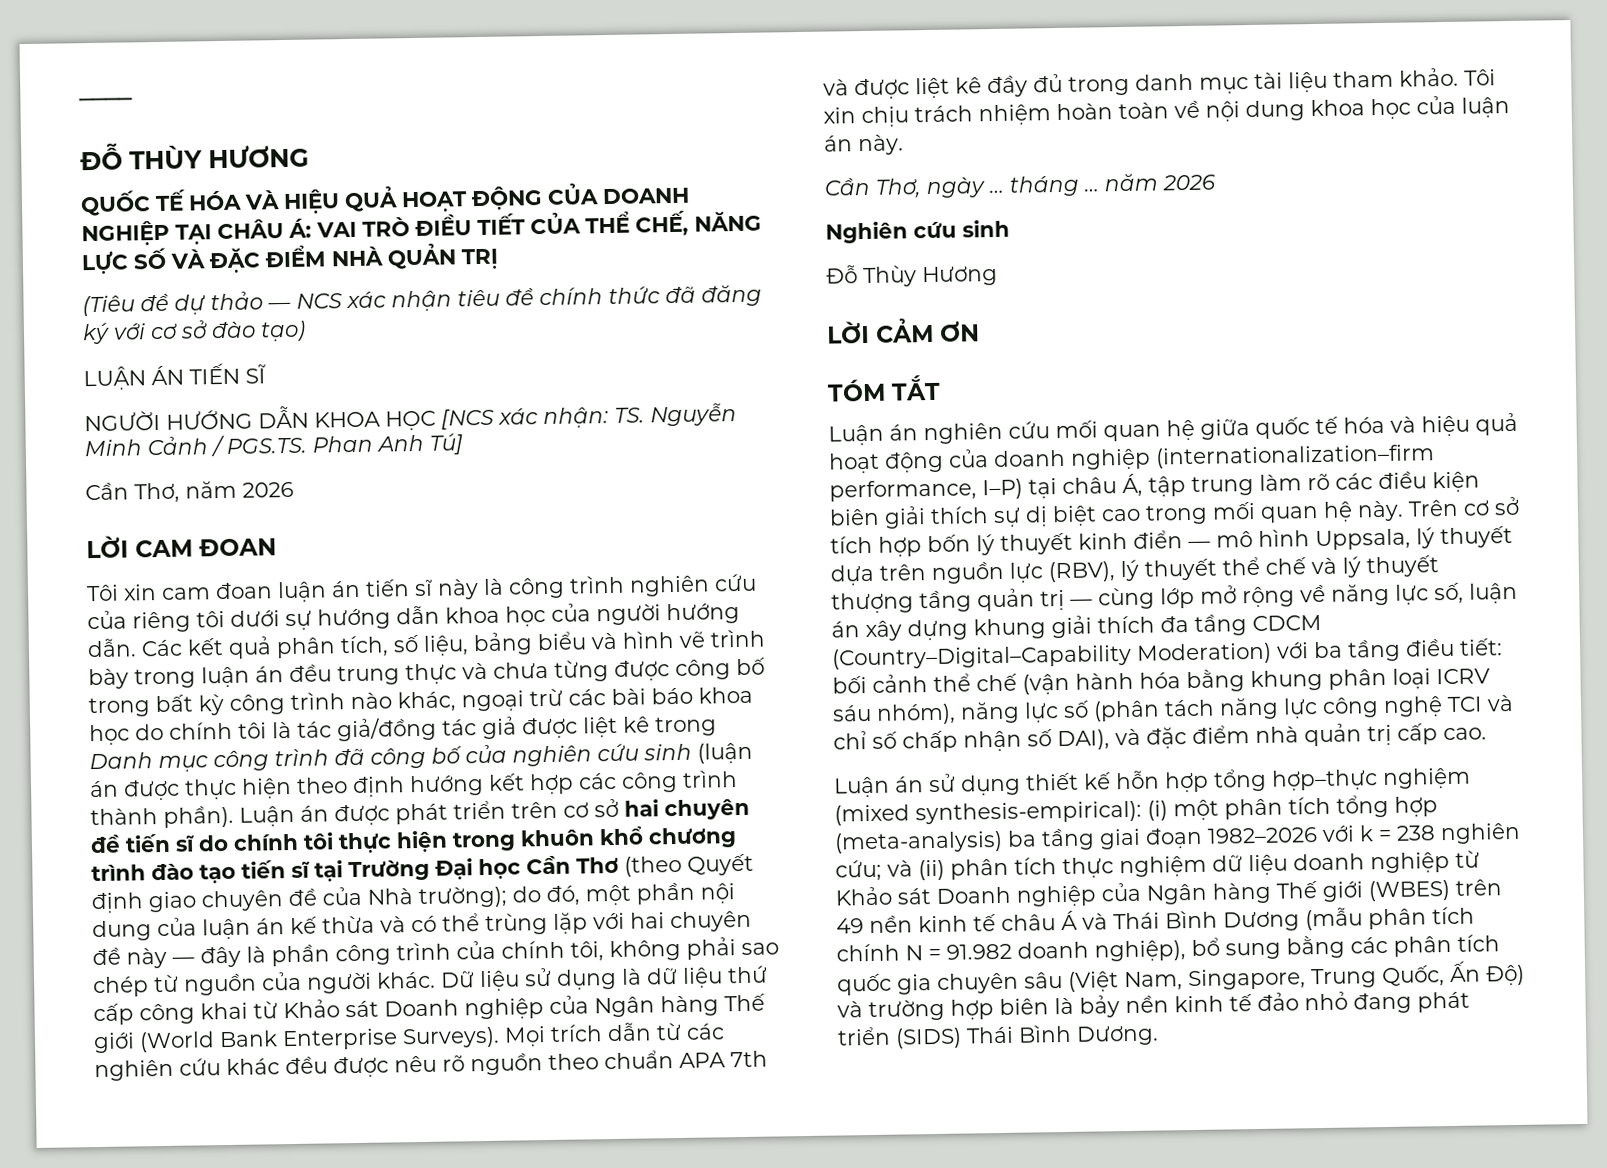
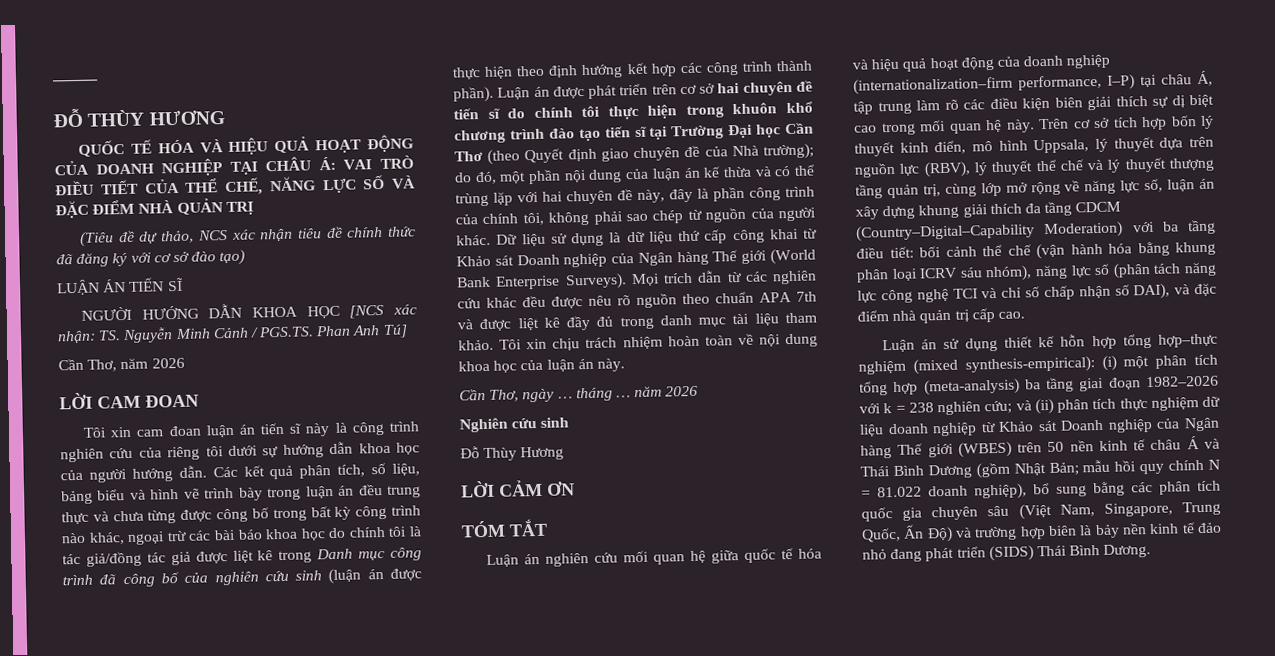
[210,291,291,311] thảo — -> [161,230,195,244] thảo,
[126,947,195,969] này — -> [637,189,665,203] này,
[1133,530,1211,549] điển — -> [934,140,967,155] điển,
[1040,589,1093,611] trị — -> [922,184,941,197] trị,
[836,918,864,934] 49 -> [1047,441,1065,453] 50
[1305,906,1475,931] (mẫu phân tích -> [975,459,1165,479] (gồm Nhật Bản; mẫu hồi quy
[946,943,1012,960] 91.982 -> [877,486,922,498] 81.022

